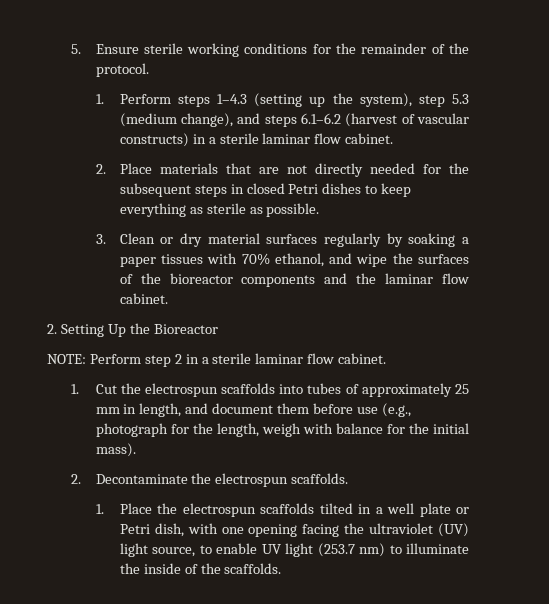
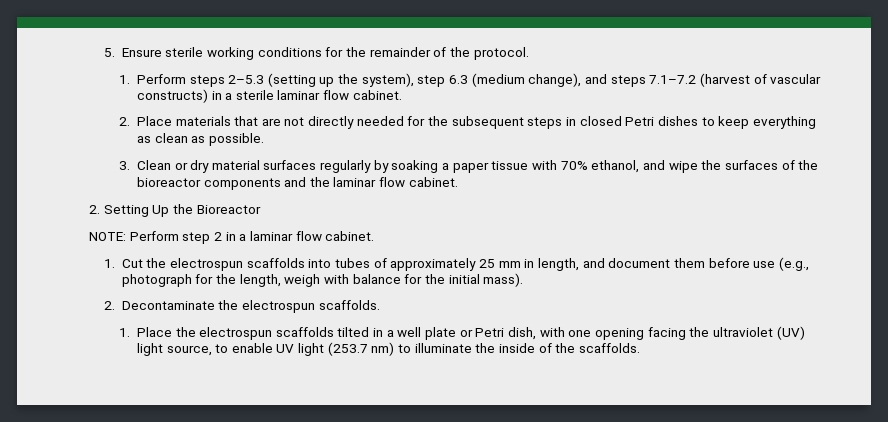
[217,94,248,104] 1–4.3 -> [228,75,265,84] 2–5.3
[451,94,469,104] 5.3 -> [449,75,469,84] 6.3
[301,113,342,124] 6.1–6.2 -> [649,75,697,84] 7.1–7.2
[206,203,246,214] sterile -> [154,133,188,143] clean
[161,254,204,264] tissues -> [491,161,529,170] tissue
[212,353,252,364] sterile -> (247, 237) none

